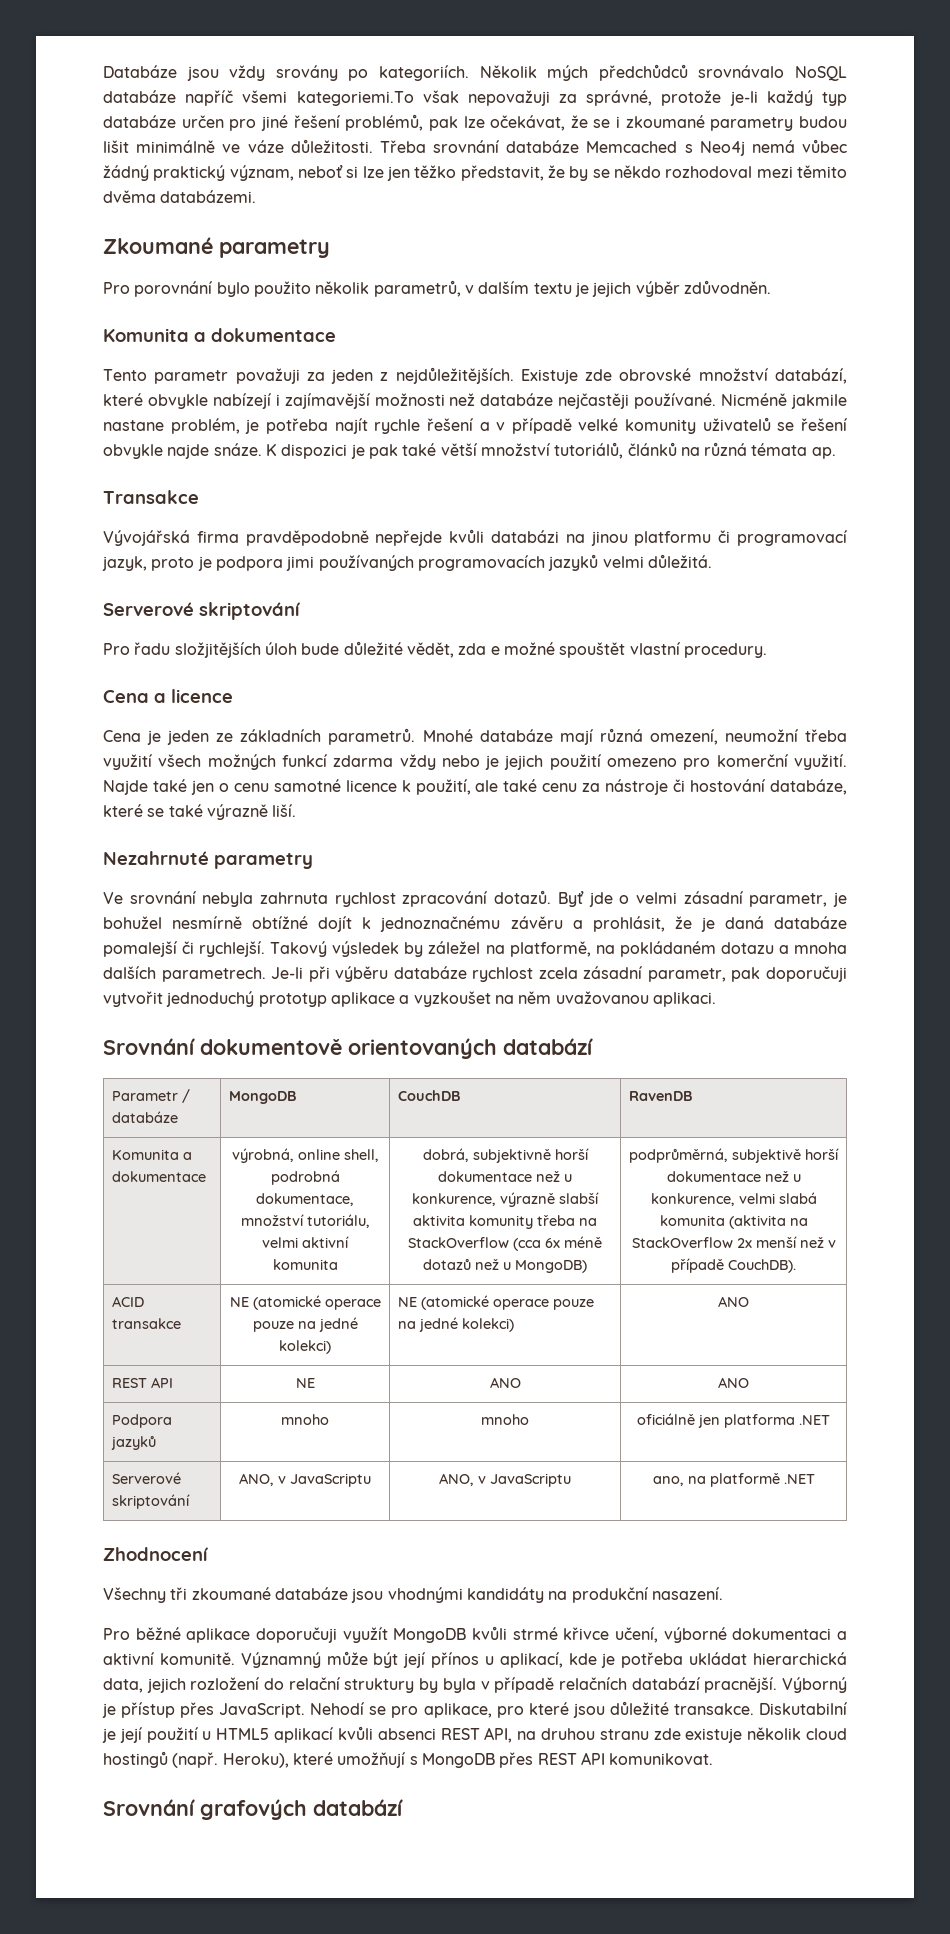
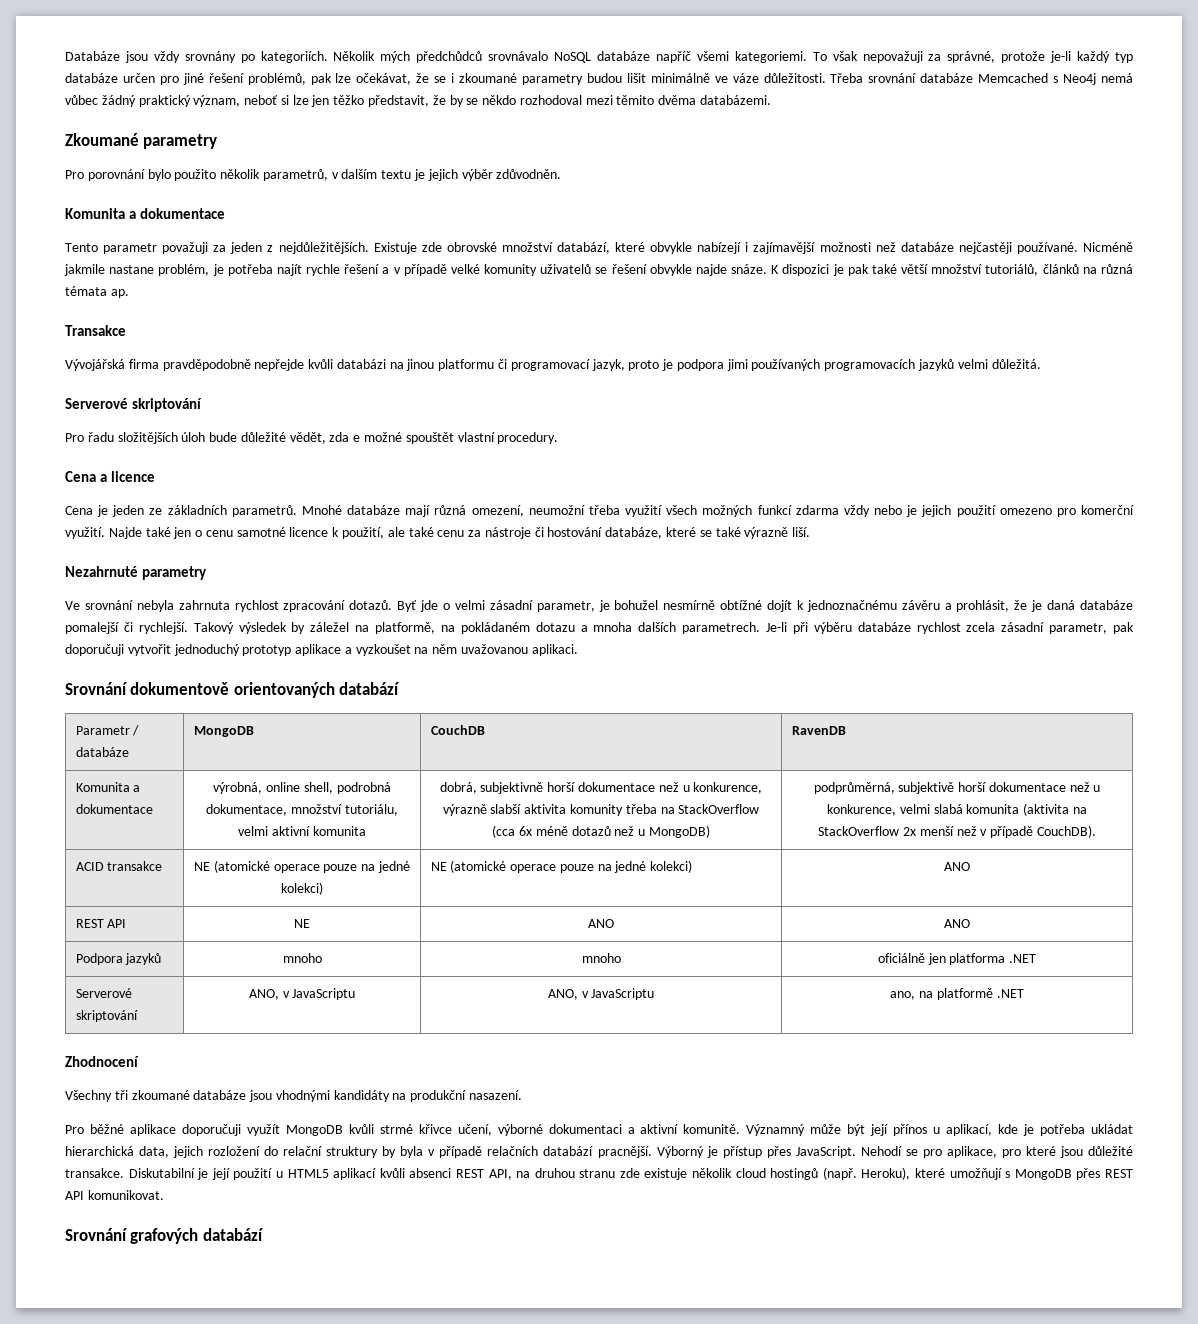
[275,65,338,81] srovány -> [184,51,236,63] srovnány
[296,91,414,106] kategoriemi.To -> [734,51,827,63] kategoriemi. To
[174,642,261,658] složjitějších -> [117,432,178,444] složitějších

